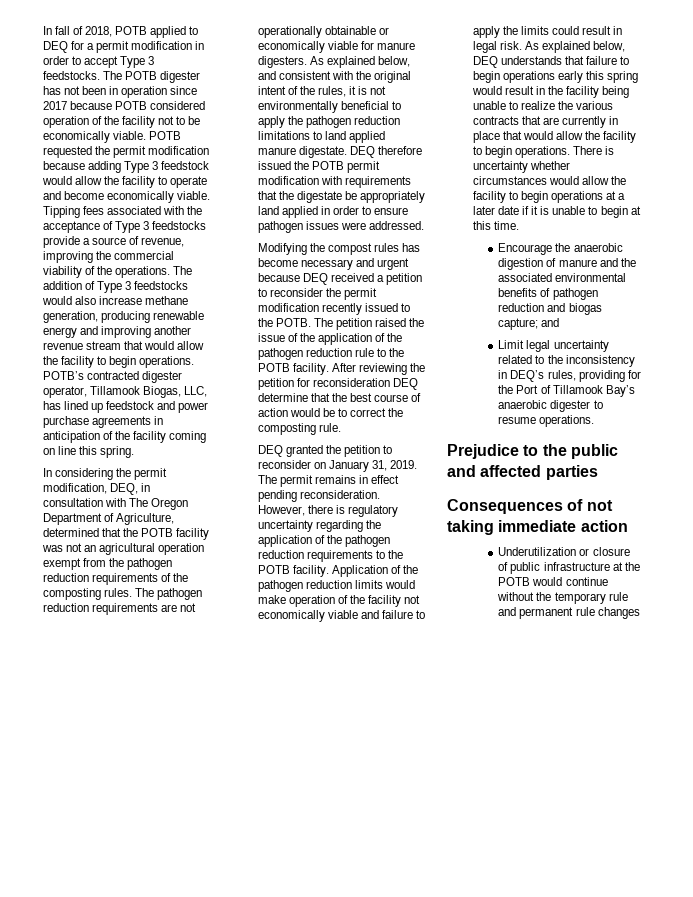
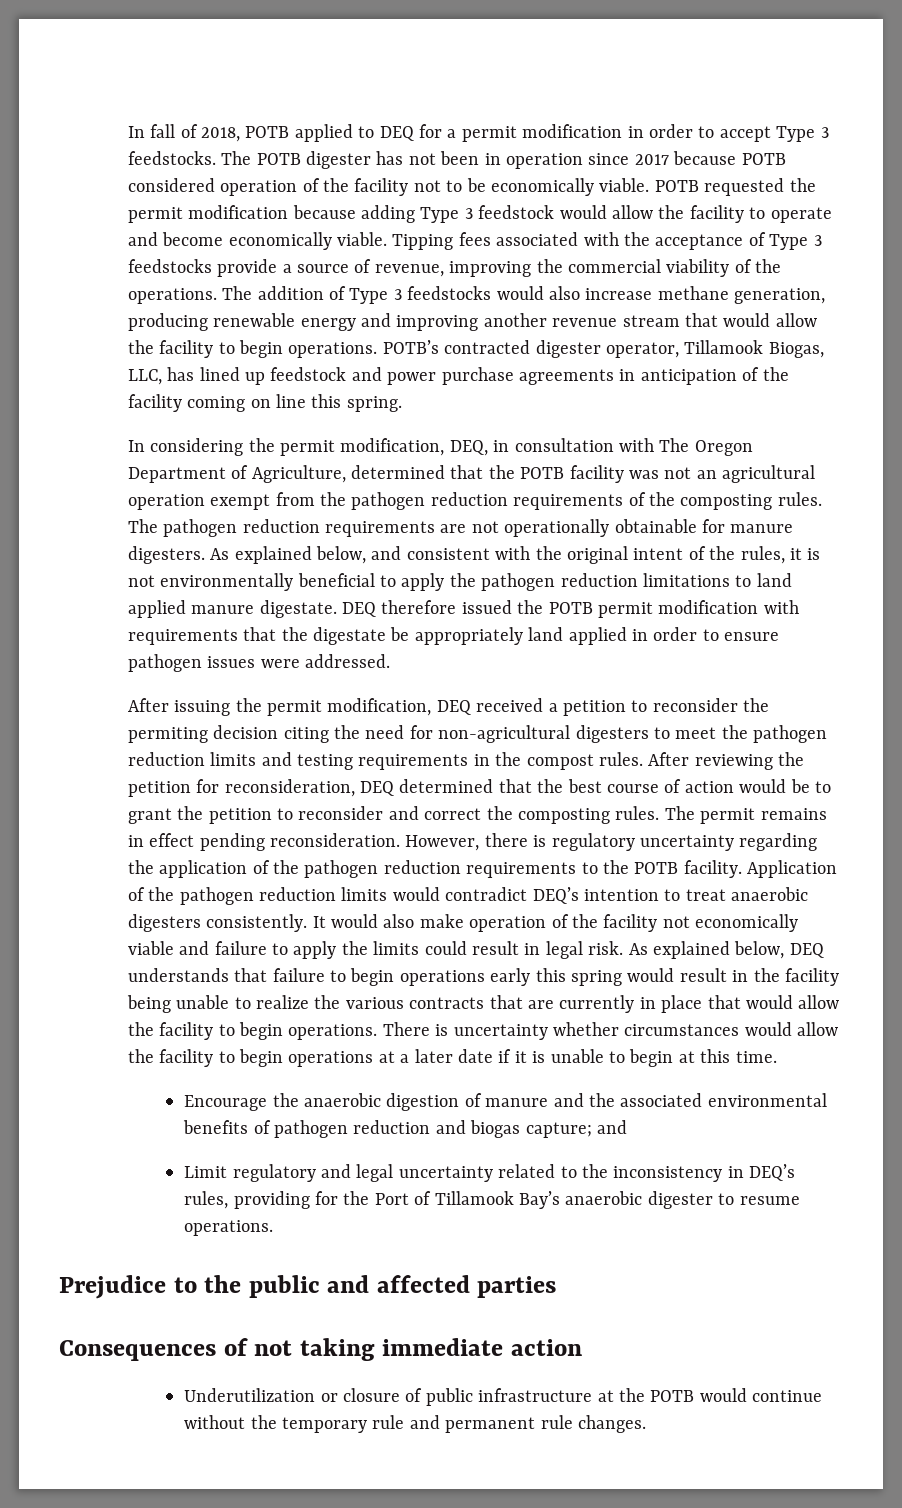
[379,27,390,35] [257,41,358,53] or economically viable -> (697, 526) none
[257,243,421,255] [257,258,410,270] [257,273,300,282] Modifying the compost rules has become necessary and urgent because -> [127,698,432,716] After issuing the permit modification,
[344,288,378,300] [257,303,411,315] [257,318,425,330] [257,333,403,345] [257,348,405,360] [257,363,329,375] permit modification recently issued to the POTB. The petition raised the issue of the application of the pathogen reduction rule to the POTB facility. -> [127,725,828,743] [127,752,643,770] permiting decision citing the need for non-agricultural digesters to meet the pathogen reduction limits and testing requirements in the compost rules.
[313,378,419,390] [257,393,308,402] reconsideration DEQ determine -> [224,779,494,797] reconsideration, DEQ determined
[350,408,404,417] [257,423,341,435] [257,445,393,457] [257,460,418,472] correct the composting rule. // DEQ granted the petition to reconsider on January 31, 2019. -> [127,806,660,824] grant the petition to reconsider and correct the composting rules.
(416, 584) none -> [445,887,809,904] [127,914,415,932] contradict DEQ’s intention to treat anaerobic digesters consistently. It would also
(525, 344) none -> [232,1164,351,1182] regulatory and
[597,607,640,619] changes -> [577,1415,646,1433] changes.

